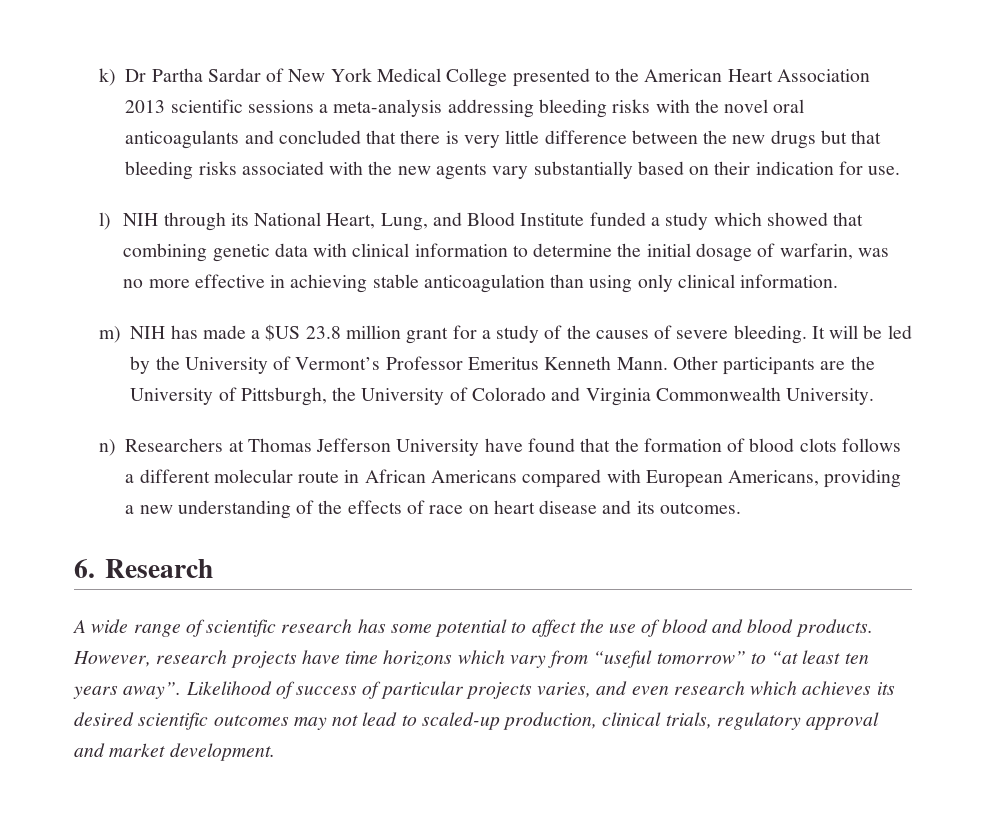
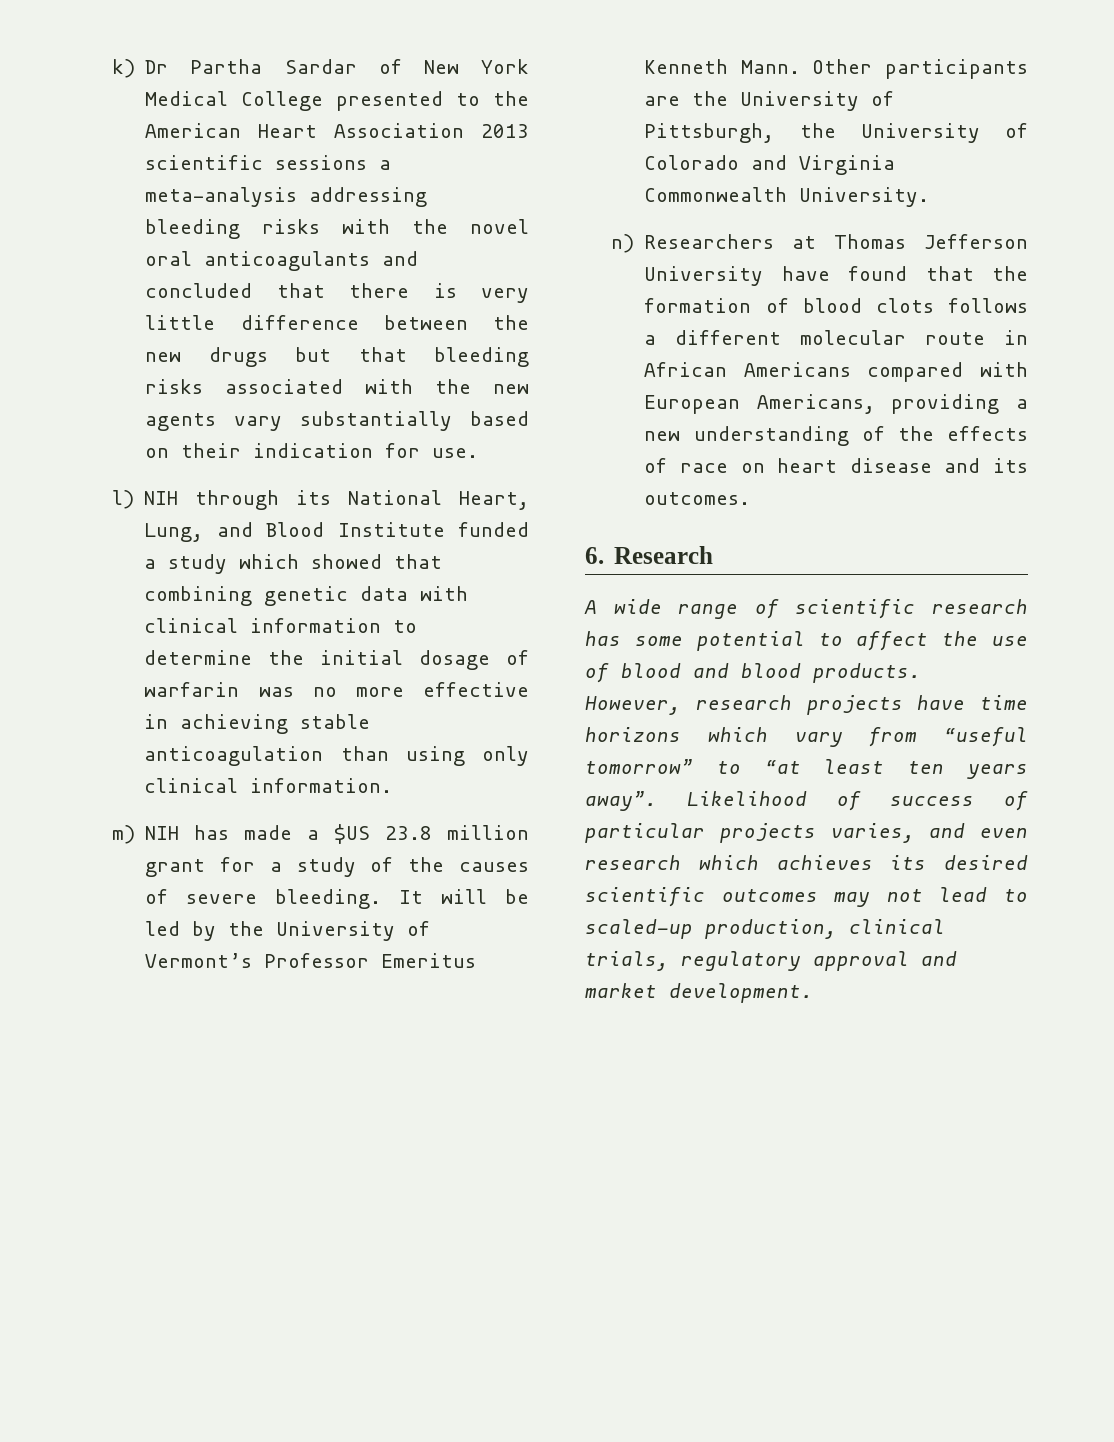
[779,243,853,260] warfarin, -> [144,682,240,697] warfarin

